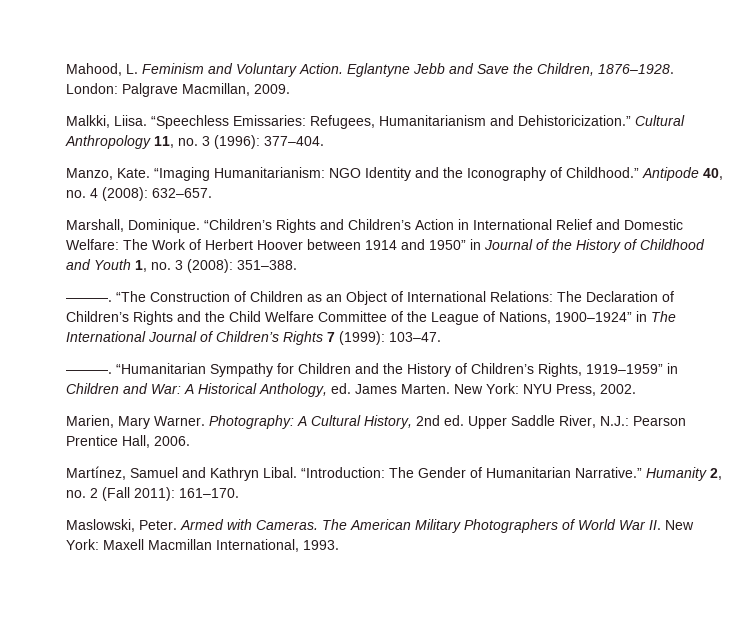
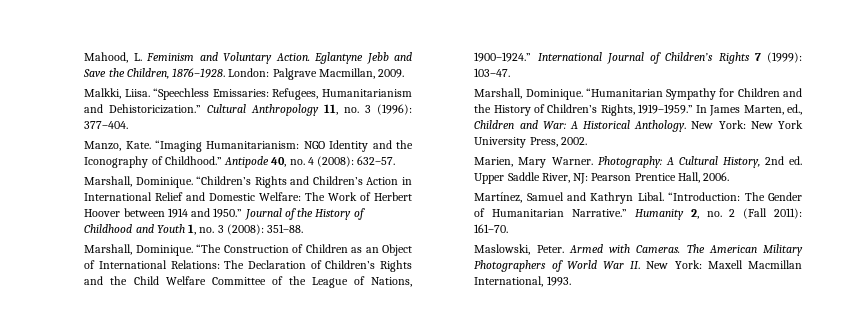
[151,188,212,198] 632–657. -> [357,156,396,165] 632–57.
[428,239,481,250] 1950” in -> [213,208,243,218] 1950.”
[236,260,297,270] [65,298,112,302] 351–388. // ———. -> [267,224,304,233] [84,244,193,256] 351–88. // Marshall, Dominique.
[554,311,676,322] 1900–1924” in The -> [474,52,532,62] 1900–1924.”
[65,370,112,374] ———. -> [474,88,583,100] Marshall, Dominique.
[585,363,678,374] 1919–1959” in -> [637,104,802,116] 1919–1959.” In James Marten, ed.,
[258,383,552,397] Anthology, ed. James Marten. New York: NYU -> [634,120,803,132] [474,137,527,148] Anthology. New York: New York University
[599,416,629,426] N.J.: -> [573,173,589,184] NJ:
[178,488,239,498] 161–170. -> [474,224,509,233] 161–70.

